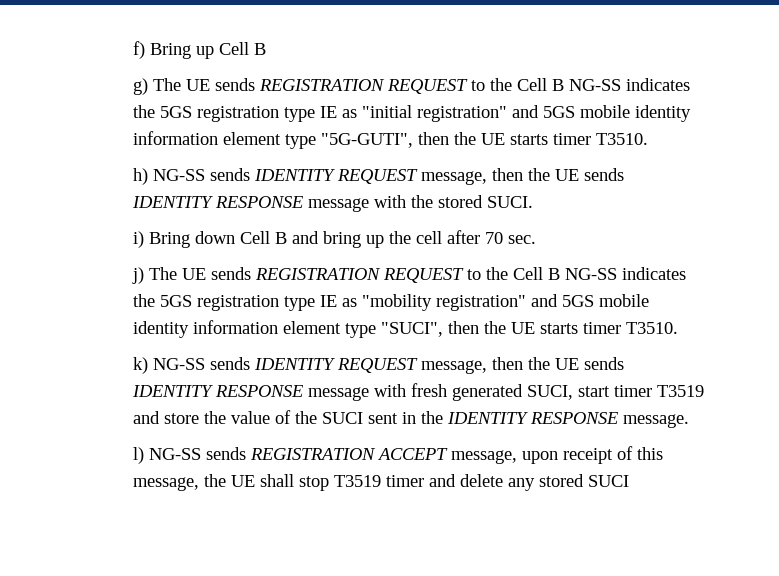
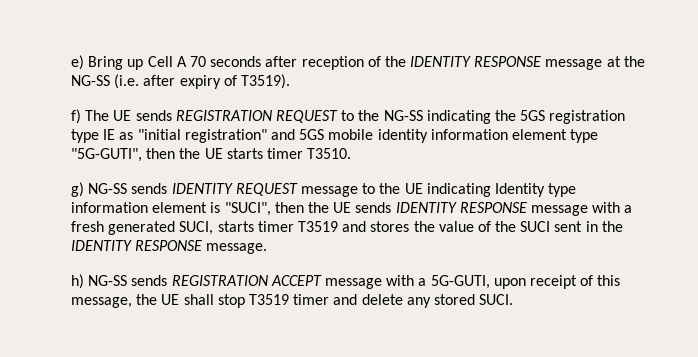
[133,41,146,59] f) -> [71,55,85,70] e)
[254,43,267,55] [133,78,691,95] B // g) The UE sends REGISTRATION REQUEST to the Cell B NG-SS indicates -> [176,56,645,70] [71,74,290,89] [71,109,491,124] A 70 seconds after reception of the IDENTITY RESPONSE message at the NG-SS (i.e. after expiry of T3519). // f) The UE sends REGISTRATION REQUEST to the NG-SS indicating
[133,168,625,185] [132,195,534,212] [133,230,537,248] [132,267,687,284] [133,294,650,311] [133,320,679,338] [133,357,625,374] [132,384,407,401] h) NG-SS sends IDENTITY REQUEST message, then the UE sends IDENTITY RESPONSE message with the stored SUCI. // i) Bring down Cell B and bring up the cell after 70 sec. // j) The UE sends REGISTRATION REQUEST to the Cell B NG-SS indicates the 5GS registration type IE as "mobility registration" and 5GS mobile identity information element type "SUCI", then the UE starts timer T3510. // k) NG-SS sends IDENTITY REQUEST message, then the UE sends IDENTITY RESPONSE message with -> [71,182,577,197] [71,202,633,216] g) NG-SS sends IDENTITY REQUEST message to the UE indicating Identity type information element is "SUCI", then the UE sends IDENTITY RESPONSE message with a
[578,386,611,397] start -> [217,221,254,232] starts
[164,413,200,424] store -> [370,221,410,232] stores
[133,447,145,464] l) -> [71,274,85,289] h)
[451,450,518,464] message, -> [324,275,490,289] message with a 5G-GUTI,
[588,475,630,487] SUCI -> [479,294,514,305] SUCI.

